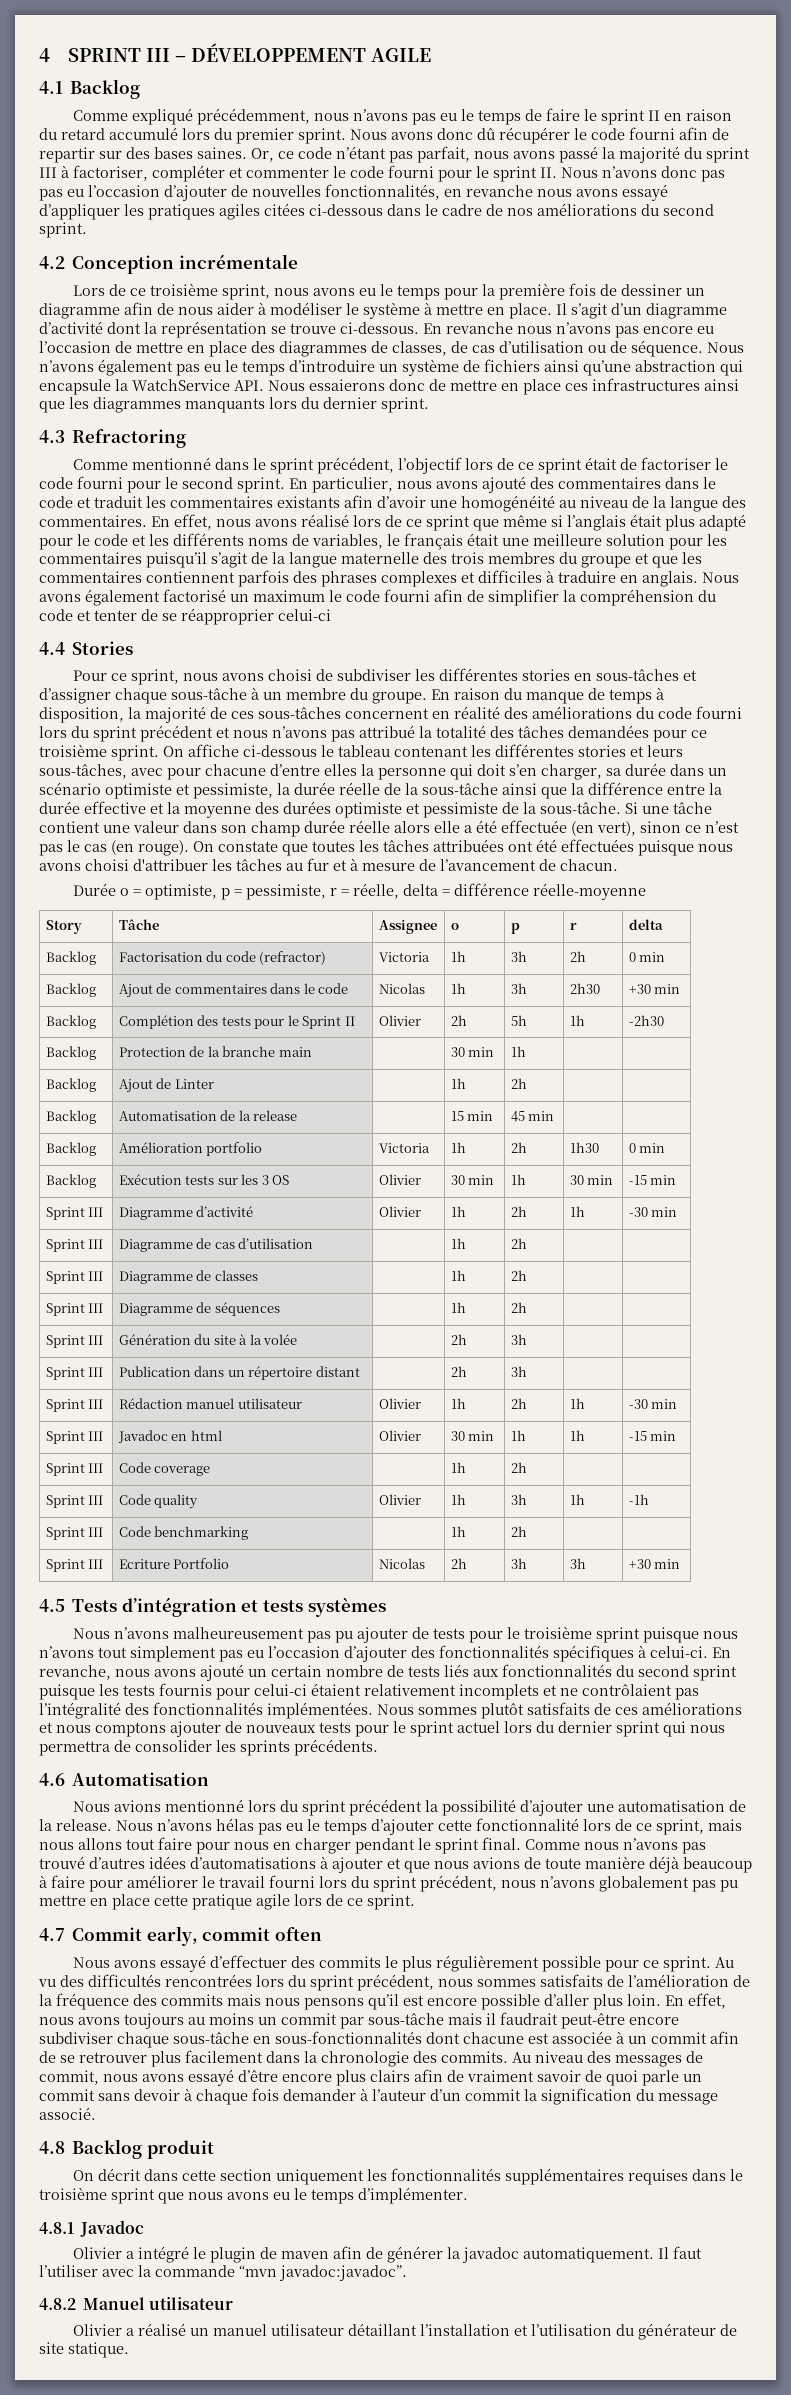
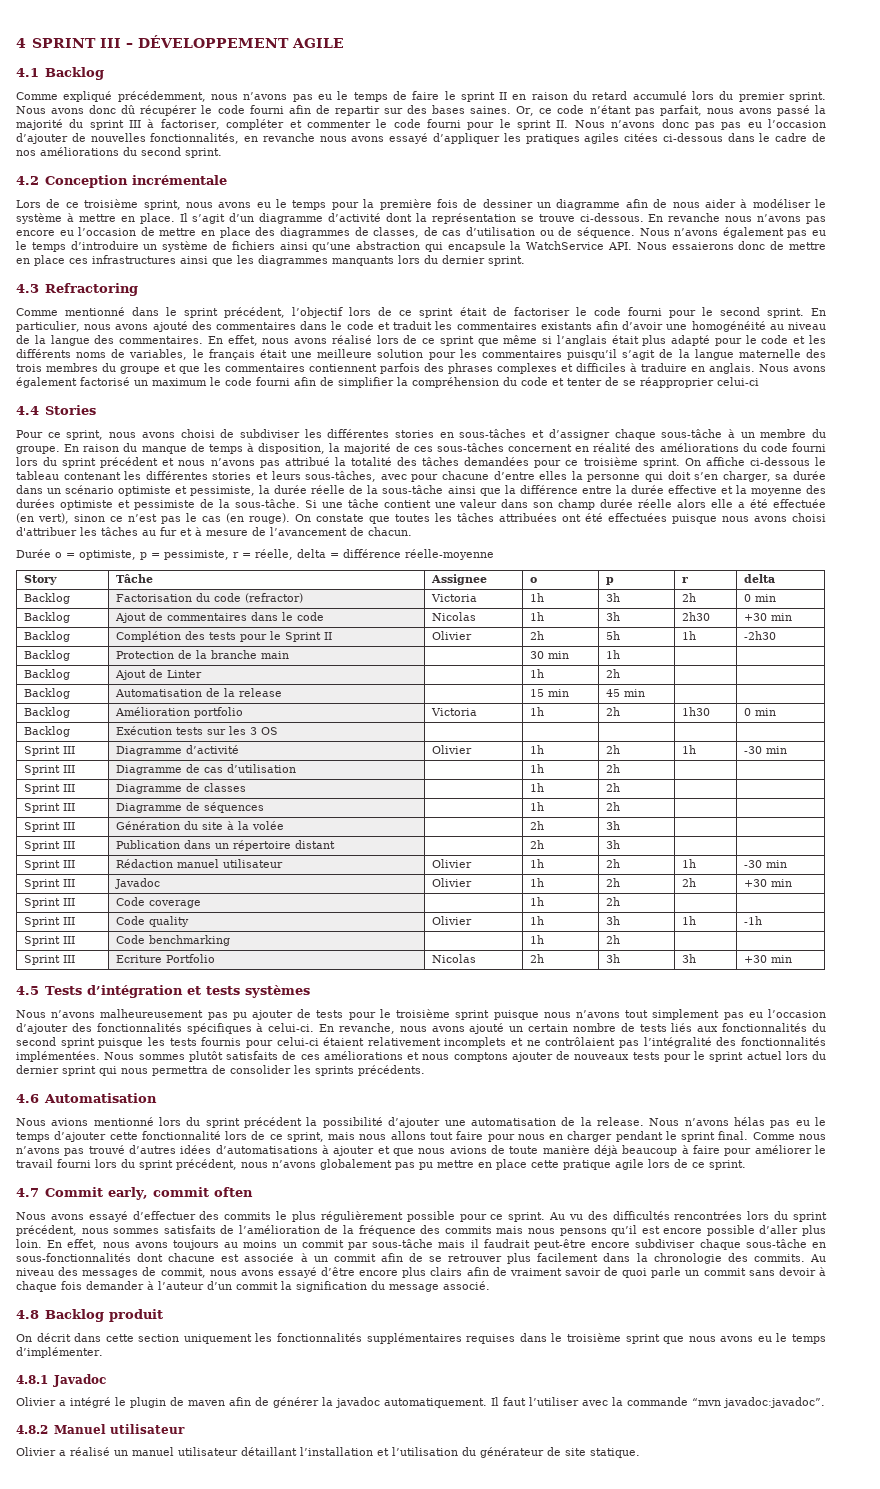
[378,1174,421,1185] [450,1175,495,1185] [510,1174,526,1185] [569,1175,614,1185] [628,1175,677,1185] Olivier | 30 min | 1h | 30 min | -15 min -> (279, 731) | | | |
[171,1430,222,1441] [378,1430,421,1441] [450,1431,495,1441] [510,1430,526,1441] [569,1430,585,1441] [628,1431,647,1441] en html | Olivier | 30 min | 1h | 1h | -15 -> [432,878,473,887] [530,878,545,887] [606,878,621,887] [682,878,697,887] [744,879,768,887] | Olivier | 1h | 2h | 2h | +30

